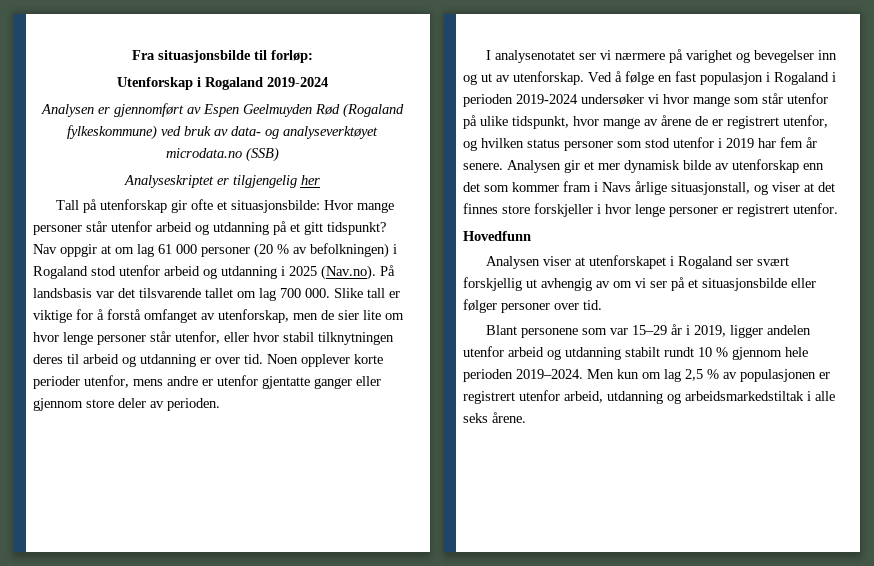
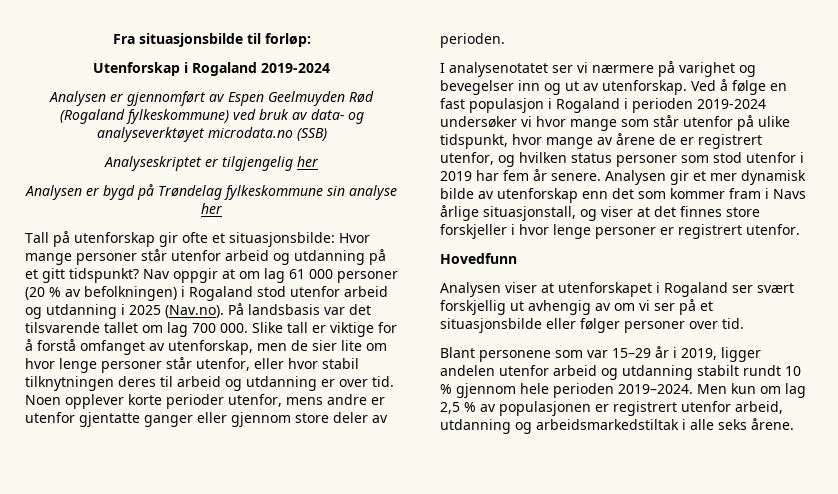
(320, 180) none -> [25,184,397,200] [201,203,222,214] // Analysen er bygd på Trøndelag fylkeskommune sin analyse her

